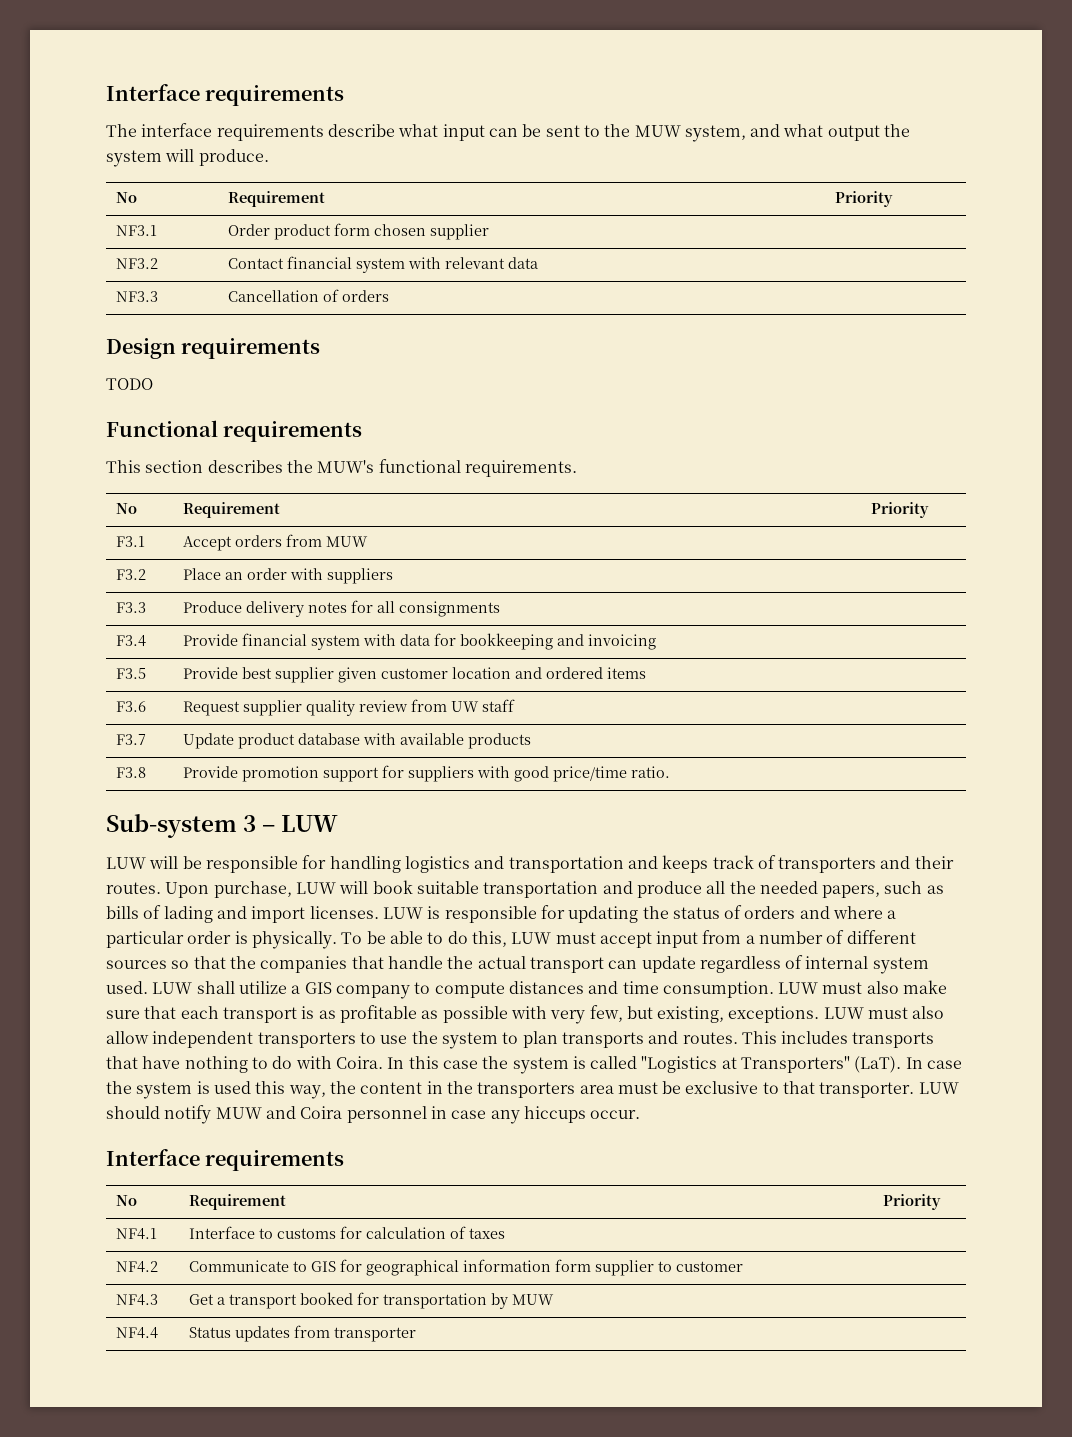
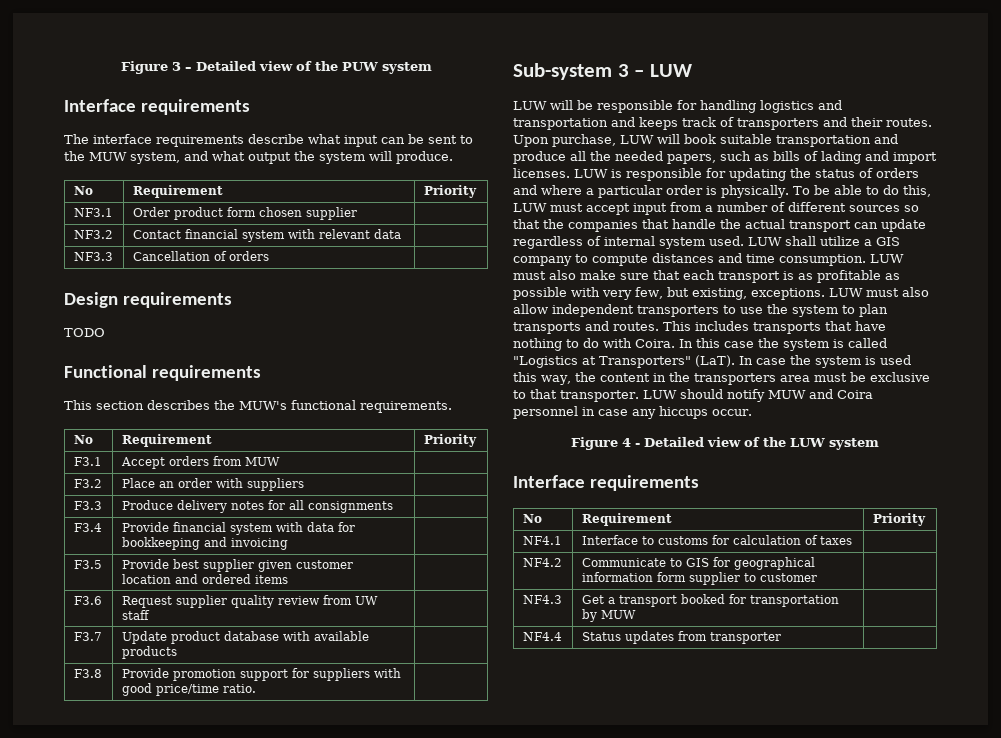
(106, 92) none -> [120,61,432,74] Figure 3 – Detailed view of the PUW system //
(641, 1114) none -> [571,437,879,450] // Figure 4 - Detailed view of the LUW system

